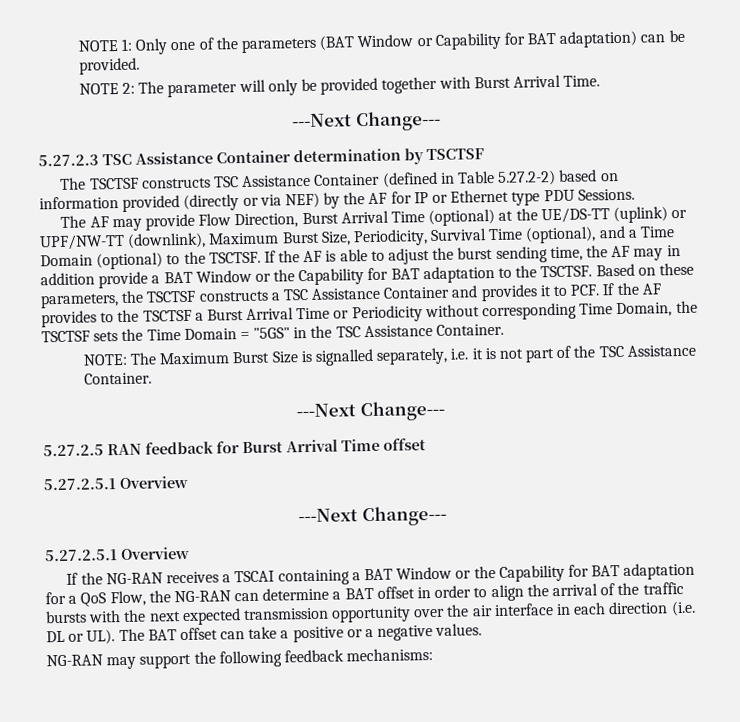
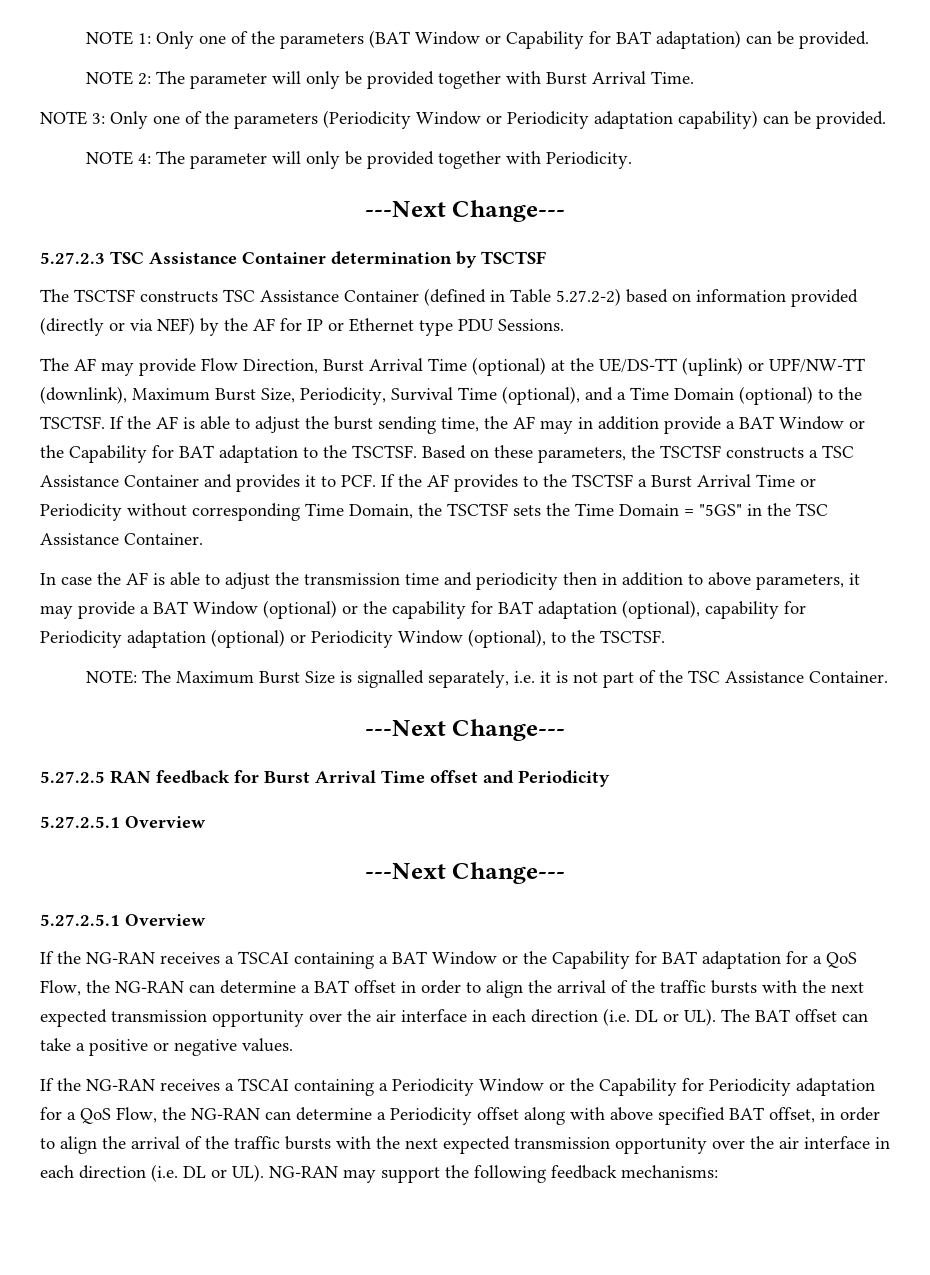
(601, 81) none -> [40,110,886,129] [86,151,633,169] // NOTE 3: Only one of the parameters (Periodicity Window or Periodicity adaptation capability) can be provided. // NOTE 4: The parameter will only be provided together with Periodicity.
(505, 329) none -> [40,572,860,590] [40,600,806,619] [40,629,665,648] // In case the AF is able to adjust the transmission time and periodicity then in addition to above parameters, it may provide a BAT Window (optional) or the capability for BAT adaptation (optional), capability for Periodicity adaptation (optional) or Periodicity Window (optional), to the TSCTSF.
(426, 444) none -> [483,770,610,787] and Periodicity
[365,628,375,638] a -> (169, 1046) none
(483, 629) none -> [40,1078,875,1096] [40,1107,880,1125] [40,1136,890,1154] [40,1164,264,1182] If the NG-RAN receives a TSCAI containing a Periodicity Window or the Capability for Periodicity adaptation for a QoS Flow, the NG-RAN can determine a Periodicity offset along with above specified BAT offset, in order to align the arrival of the traffic bursts with the next expected transmission opportunity over the air interface in each direction (i.e. DL or UL).

